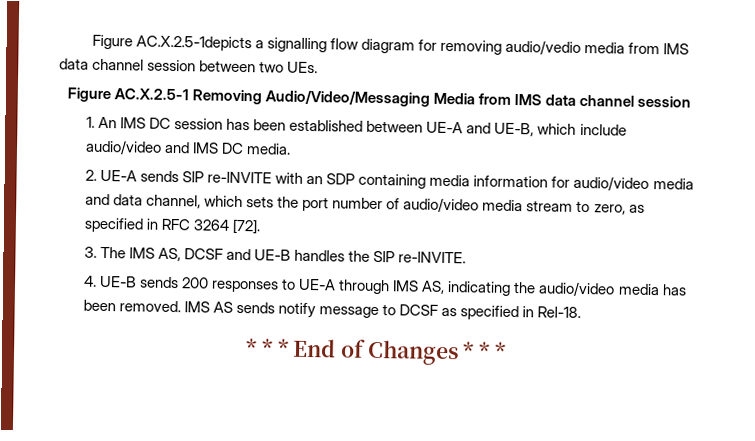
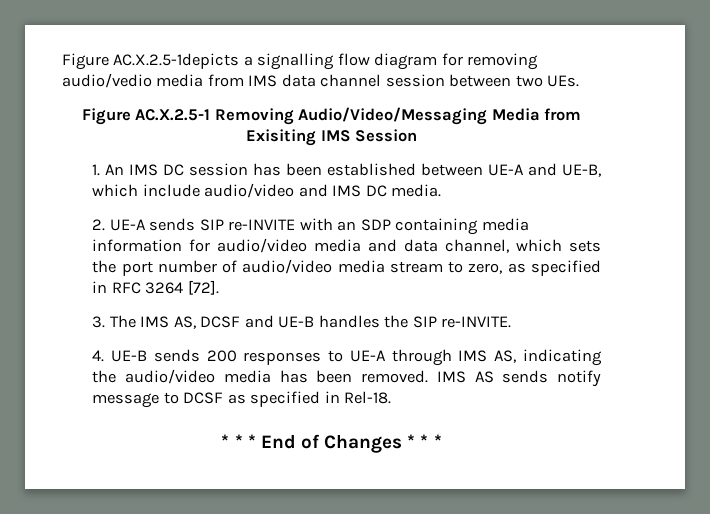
[514,94,692,108] IMS data channel session -> [246,129,417,146] Exisiting IMS Session

